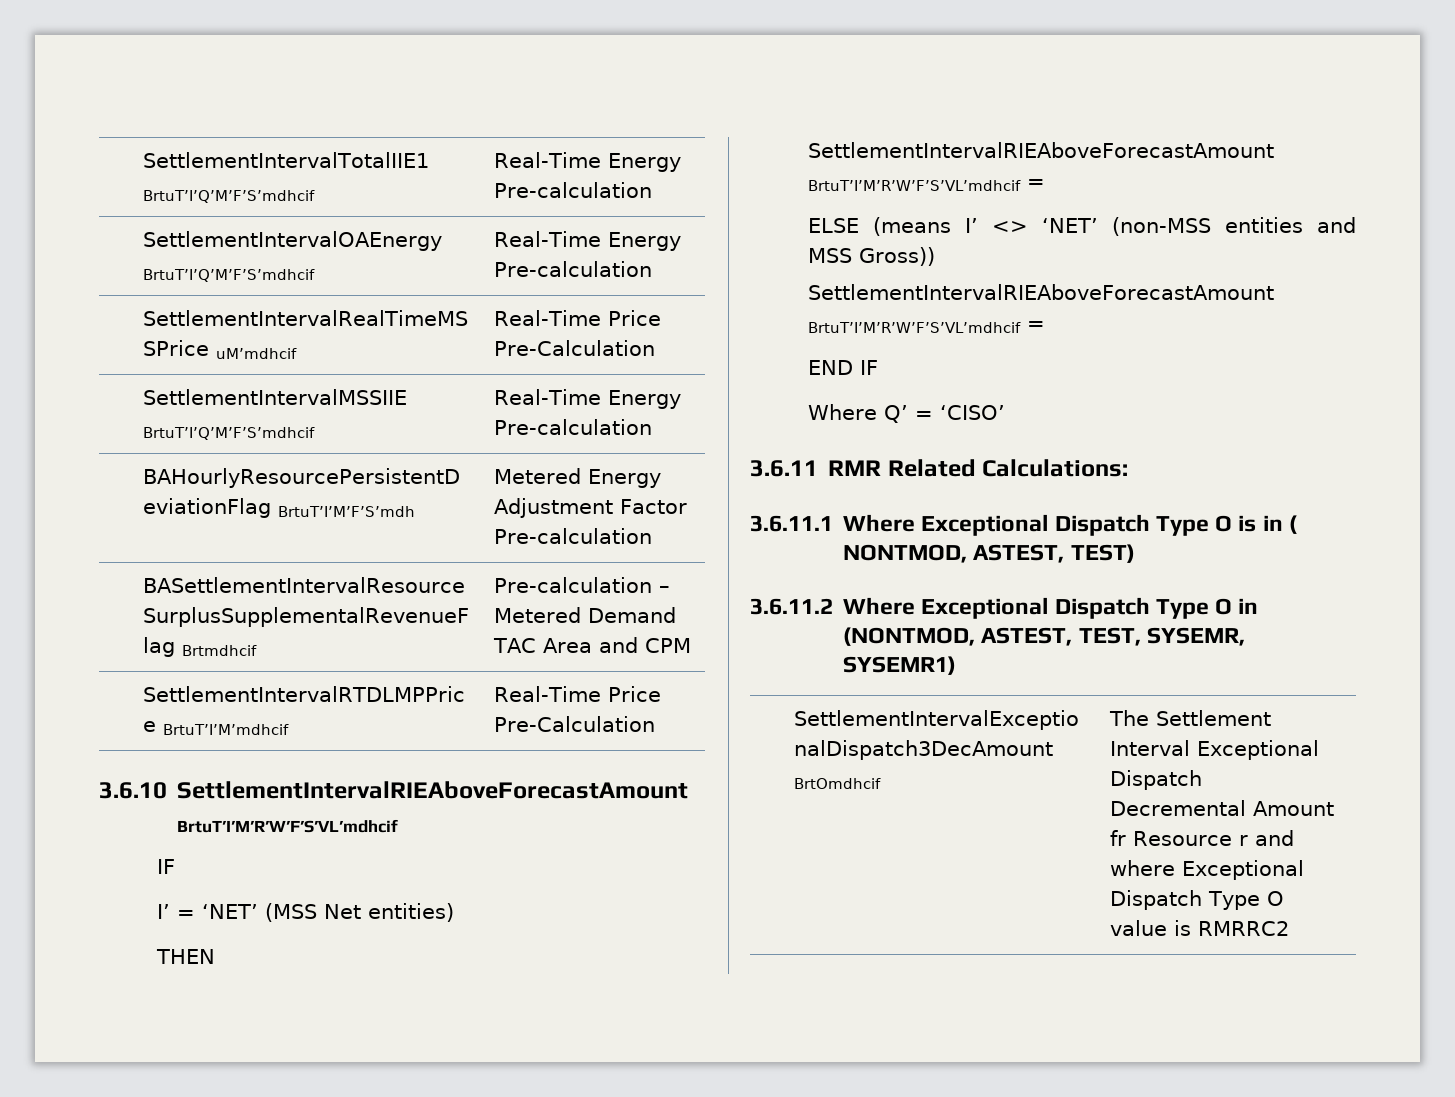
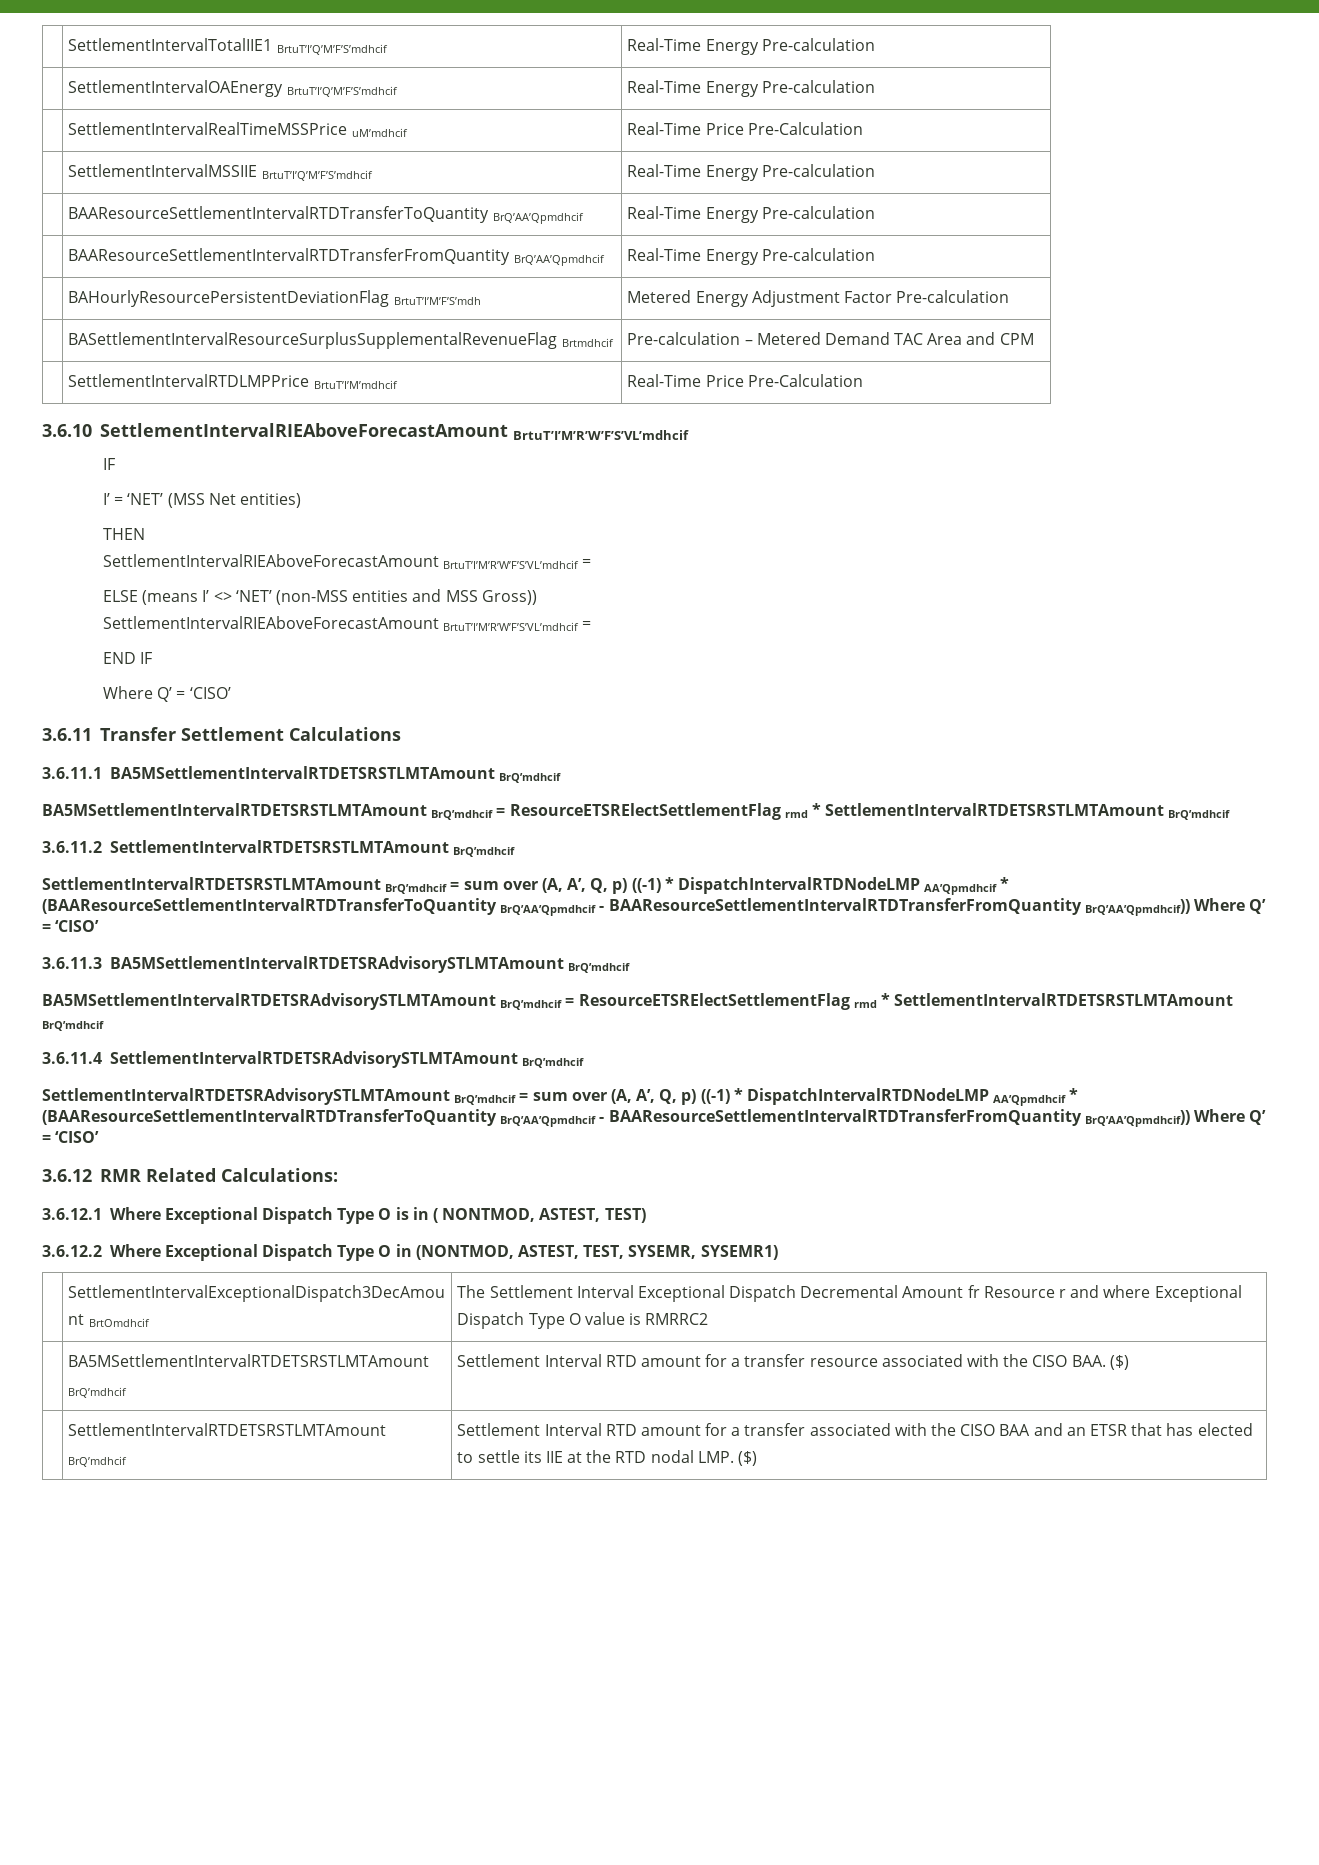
(653, 427) none -> [68,206,584,224] [627,206,875,223] [68,248,605,266] [627,248,875,265] // | BAAResourceSettlementIntervalRTDTransferToQuantity BrQ’AA’Qpmdhcif | Real-Time Energy Pre-calculation // | BAAResourceSettlementIntervalRTDTransferFromQuantity BrQ’AA’Qpmdhcif | Real-Time Energy Pre-calculation
(818, 468) none -> [99,727,401,741] [42,766,561,783] [42,803,1231,820] [42,840,515,857] [42,877,1010,895] [42,898,1267,916] [42,920,100,932] [42,956,630,973] [42,993,1234,1010] [42,1021,104,1031] [42,1051,584,1068] [42,1088,1079,1106] [42,1109,1267,1127] [42,1131,100,1143] [42,1169,92,1182] Transfer Settlement Calculations // 3.6.11.1 BA5MSettlementIntervalRTDETSRSTLMTAmount BrQ’mdhcif // BA5MSettlementIntervalRTDETSRSTLMTAmount BrQ’mdhcif = ResourceETSRElectSettlementFlag rmd * SettlementIntervalRTDETSRSTLMTAmount BrQ’mdhcif // 3.6.11.2 SettlementIntervalRTDETSRSTLMTAmount BrQ’mdhcif // SettlementIntervalRTDETSRSTLMTAmount BrQ’mdhcif = sum over (A, A’, Q, p) ((-1) * DispatchIntervalRTDNodeLMP AA’Qpmdhcif * (BAAResourceSettlementIntervalRTDTransferToQuantity BrQ’AA’Qpmdhcif - BAAResourceSettlementIntervalRTDTransferFromQuantity BrQ’AA’Qpmdhcif)) Where Q’ = ‘CISO’ // 3.6.11.3 BA5MSettlementIntervalRTDETSRAdvisorySTLMTAmount BrQ’mdhcif // BA5MSettlementIntervalRTDETSRAdvisorySTLMTAmount BrQ’mdhcif = ResourceETSRElectSettlementFlag rmd * SettlementIntervalRTDETSRSTLMTAmount BrQ’mdhcif // 3.6.11.4 SettlementIntervalRTDETSRAdvisorySTLMTAmount BrQ’mdhcif // SettlementIntervalRTDETSRAdvisorySTLMTAmount BrQ’mdhcif = sum over (A, A’, Q, p) ((-1) * DispatchIntervalRTDNodeLMP AA’Qpmdhcif * (BAAResourceSettlementIntervalRTDTransferToQuantity BrQ’AA’Qpmdhcif - BAAResourceSettlementIntervalRTDTransferFromQuantity BrQ’AA’Qpmdhcif)) Where Q’ = ‘CISO’ // 3.6.12
[750,515,833,532] 3.6.11.1 -> [42,1208,102,1220] 3.6.12.1
[750,598,833,615] 3.6.11.2 -> [42,1245,102,1257] 3.6.12.2
(1290, 928) none -> [68,1354,430,1367] [68,1387,128,1398] [457,1354,1129,1370] [68,1423,387,1436] [68,1456,128,1467] [457,1423,1253,1436] [457,1450,758,1466] // | BA5MSettlementIntervalRTDETSRSTLMTAmount BrQ’mdhcif | Settlement Interval RTD amount for a transfer resource associated with the CISO BAA. ($) // | SettlementIntervalRTDETSRSTLMTAmount BrQ’mdhcif | Settlement Interval RTD amount for a transfer associated with the CISO BAA and an ETSR that has elected to settle its IIE at the RTD nodal LMP. ($)

